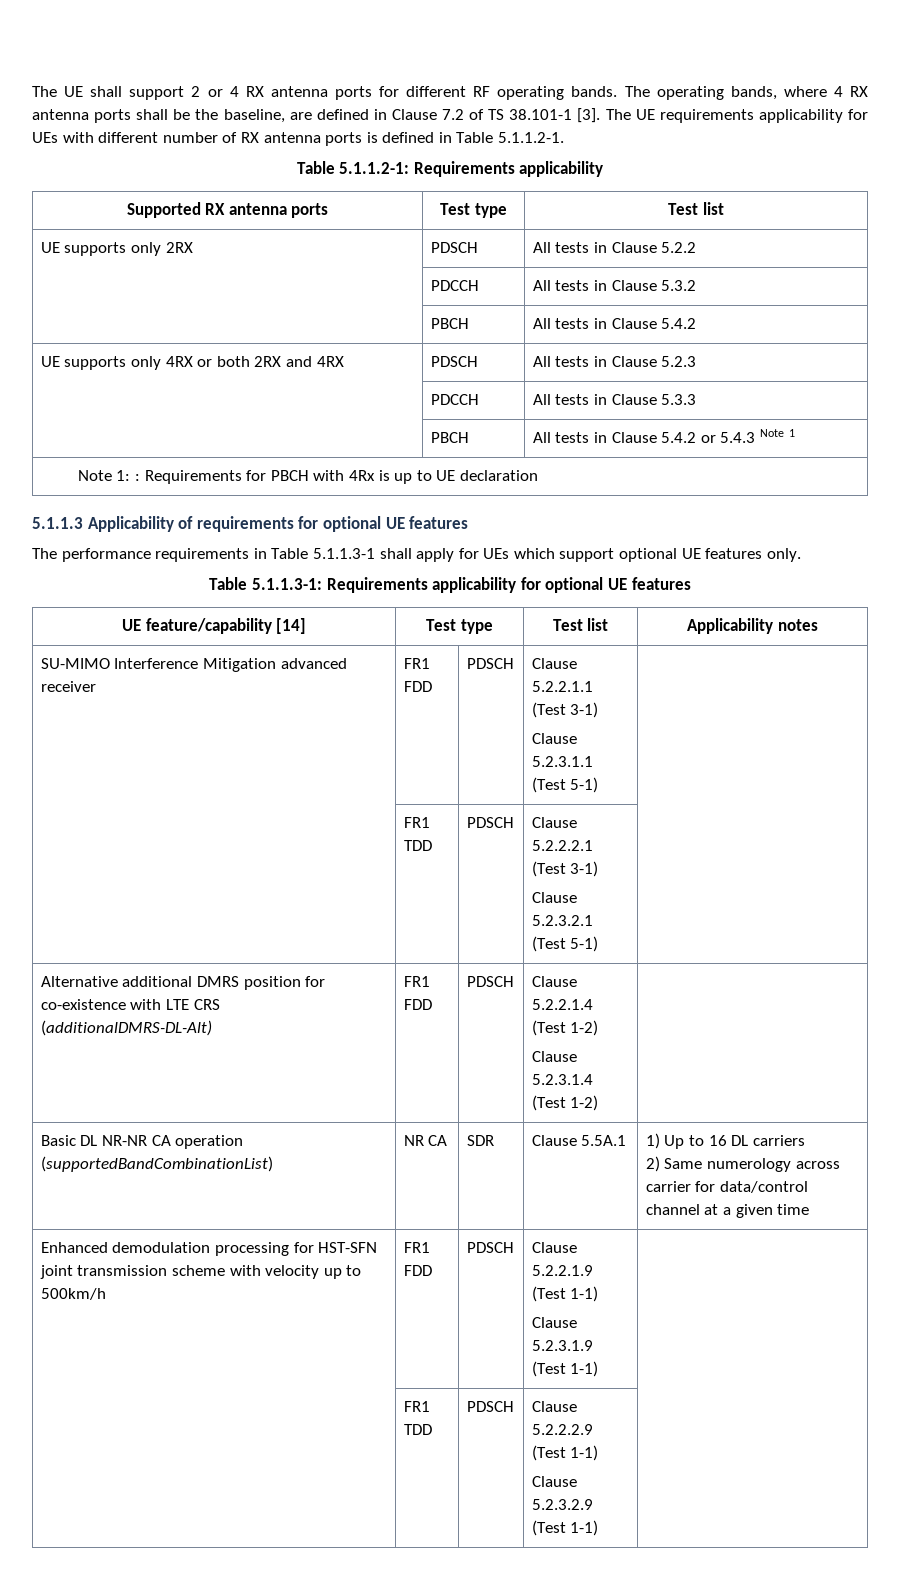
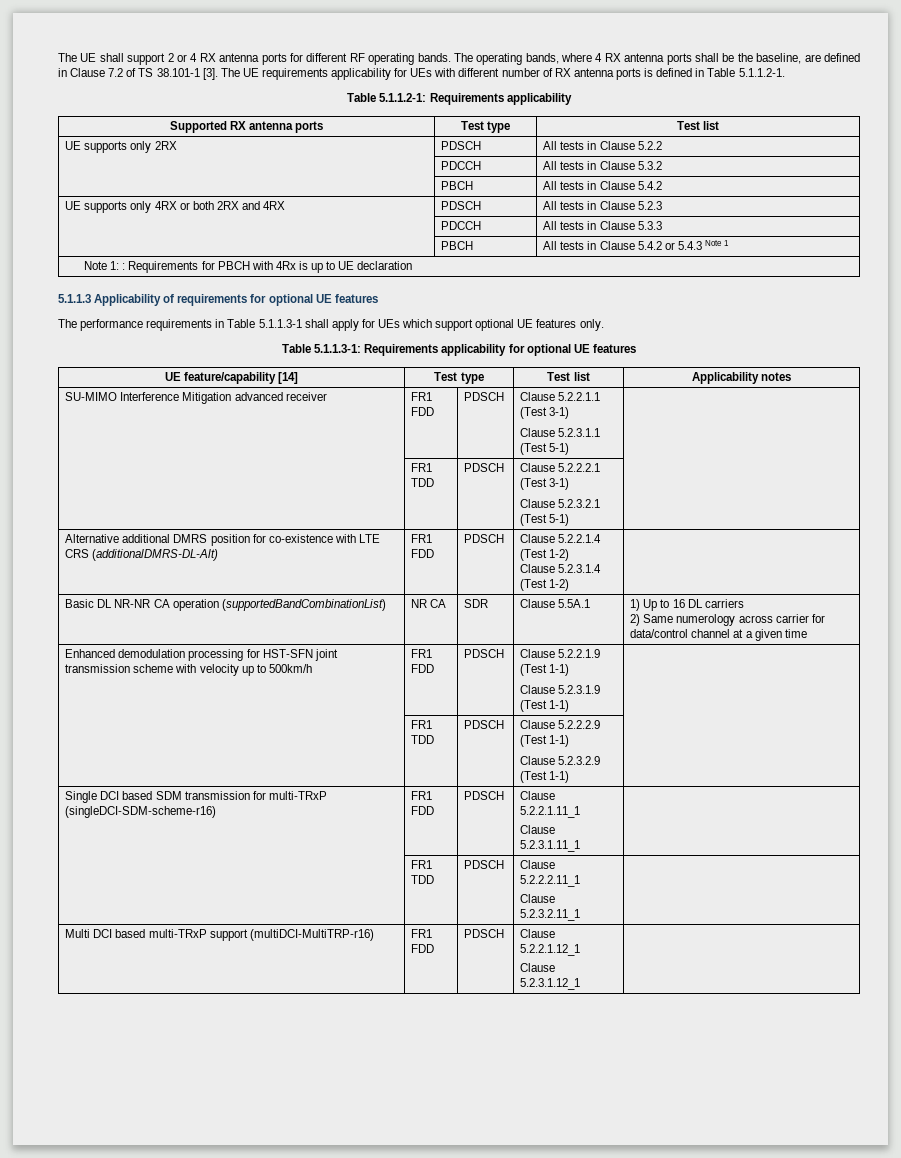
(599, 1528) none -> [65,791,327,803] [65,806,217,818] [411,791,433,800] [411,806,435,815] [464,791,505,800] [520,791,556,800] [520,806,581,818] [520,825,556,834] [520,840,581,852] [411,860,433,869] [411,875,435,884] [464,860,505,869] [520,860,556,869] [520,875,581,887] [520,894,556,903] [520,909,581,921] [65,929,374,941] [411,929,433,938] [411,944,435,953] [464,929,505,938] [520,929,556,938] [520,944,581,956] [520,963,556,972] [520,978,581,990] // Single DCI based SDM transmission for multi-TRxP (singleDCI-SDM-scheme-r16) | FR1 FDD | PDSCH | Clause 5.2.2.1.11_1 // Clause 5.2.3.1.11_1 | // | FR1 TDD | PDSCH | Clause 5.2.2.2.11_1 // Clause 5.2.3.2.11_1 | // Multi DCI based multi-TRxP support (multiDCI-MultiTRP-r16) | FR1 FDD | PDSCH | Clause 5.2.2.1.12_1 // Clause 5.2.3.1.12_1 |

